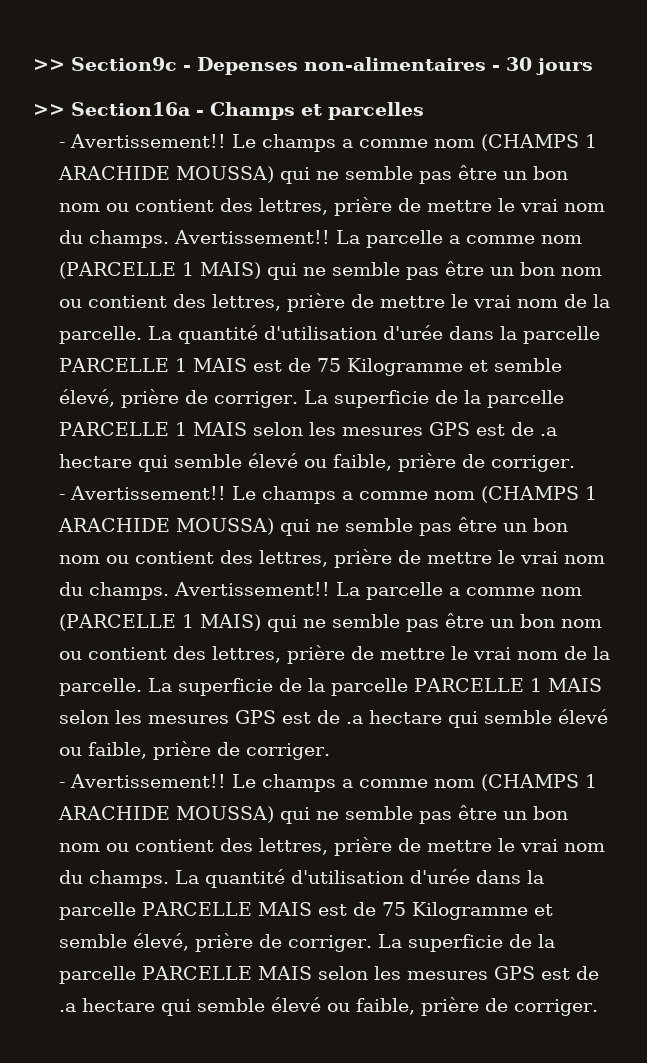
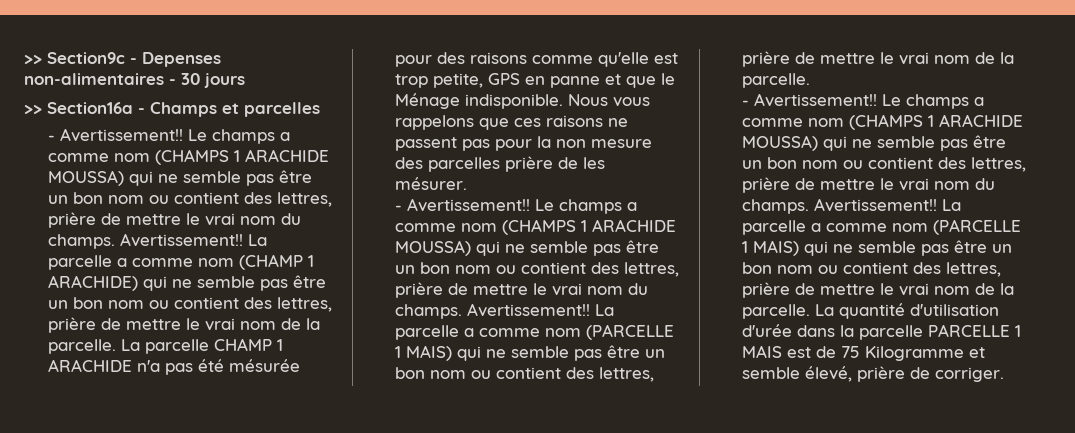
(424, 111) none -> [47,128,290,144] [47,149,329,165] [47,170,312,186] [47,192,332,207] [47,212,301,228] [47,233,267,249] [47,254,314,270] [47,275,326,291] [47,297,332,312] [47,317,320,333] [47,338,283,354] [47,359,300,375] [394,52,678,67] [394,73,675,88] [394,93,650,109] [394,115,628,130] [394,136,652,151] [394,156,605,172] [394,177,467,190] [394,198,637,214] [394,219,676,235] [394,240,659,256] [394,262,679,277] [394,282,648,298] [394,303,614,319] [394,324,674,340] [394,345,665,361] [394,367,654,382] [741,51,1014,67] [741,73,810,88] // - Avertissement!! Le champs a comme nom (CHAMPS 1 ARACHIDE MOUSSA) qui ne semble pas être un bon nom ou contient des lettres, prière de mettre le vrai nom du champs. Avertissement!! La parcelle a comme nom (CHAMP 1 ARACHIDE) qui ne semble pas être un bon nom ou contient des lettres, prière de mettre le vrai nom de la parcelle. La parcelle CHAMP 1 ARACHIDE n'a pas été mésurée pour des raisons comme qu'elle est trop petite, GPS en panne et que le Ménage indisponible. Nous vous rappelons que ces raisons ne passent pas pour la non mesure des parcelles prière de les mésurer. // - Avertissement!! Le champs a comme nom (CHAMPS 1 ARACHIDE MOUSSA) qui ne semble pas être un bon nom ou contient des lettres, prière de mettre le vrai nom du champs. Avertissement!! La parcelle a comme nom (PARCELLE 1 MAIS) qui ne semble pas être un bon nom ou contient des lettres, prière de mettre le vrai nom de la parcelle.
[303,390,564,408] [58,422,557,436] [58,453,575,472] [58,486,597,504] [57,517,568,536] [58,549,605,568] [58,582,582,600] [58,613,602,632] [58,645,610,664] [58,678,602,696] [58,709,608,728] [58,741,330,760] [58,774,597,792] [57,805,568,824] [58,837,605,856] [58,869,544,888] [58,902,553,920] [58,933,555,952] [58,966,599,984] [58,997,598,1016] La superficie de la parcelle PARCELLE 1 MAIS selon les mesures GPS est de .a hectare qui semble élevé ou faible, prière de corriger. // - Avertissement!! Le champs a comme nom (CHAMPS 1 ARACHIDE MOUSSA) qui ne semble pas être un bon nom ou contient des lettres, prière de mettre le vrai nom du champs. Avertissement!! La parcelle a comme nom (PARCELLE 1 MAIS) qui ne semble pas être un bon nom ou contient des lettres, prière de mettre le vrai nom de la parcelle. La superficie de la parcelle PARCELLE 1 MAIS selon les mesures GPS est de .a hectare qui semble élevé ou faible, prière de corriger. // - Avertissement!! Le champs a comme nom (CHAMPS 1 ARACHIDE MOUSSA) qui ne semble pas être un bon nom ou contient des lettres, prière de mettre le vrai nom du champs. La quantité d'utilisation d'urée dans la parcelle PARCELLE MAIS est de 75 Kilogramme et semble élevé, prière de corriger. La superficie de la parcelle PARCELLE MAIS selon les mesures GPS est de .a hectare qui semble élevé ou faible, prière de corriger. -> (1004, 374) none

